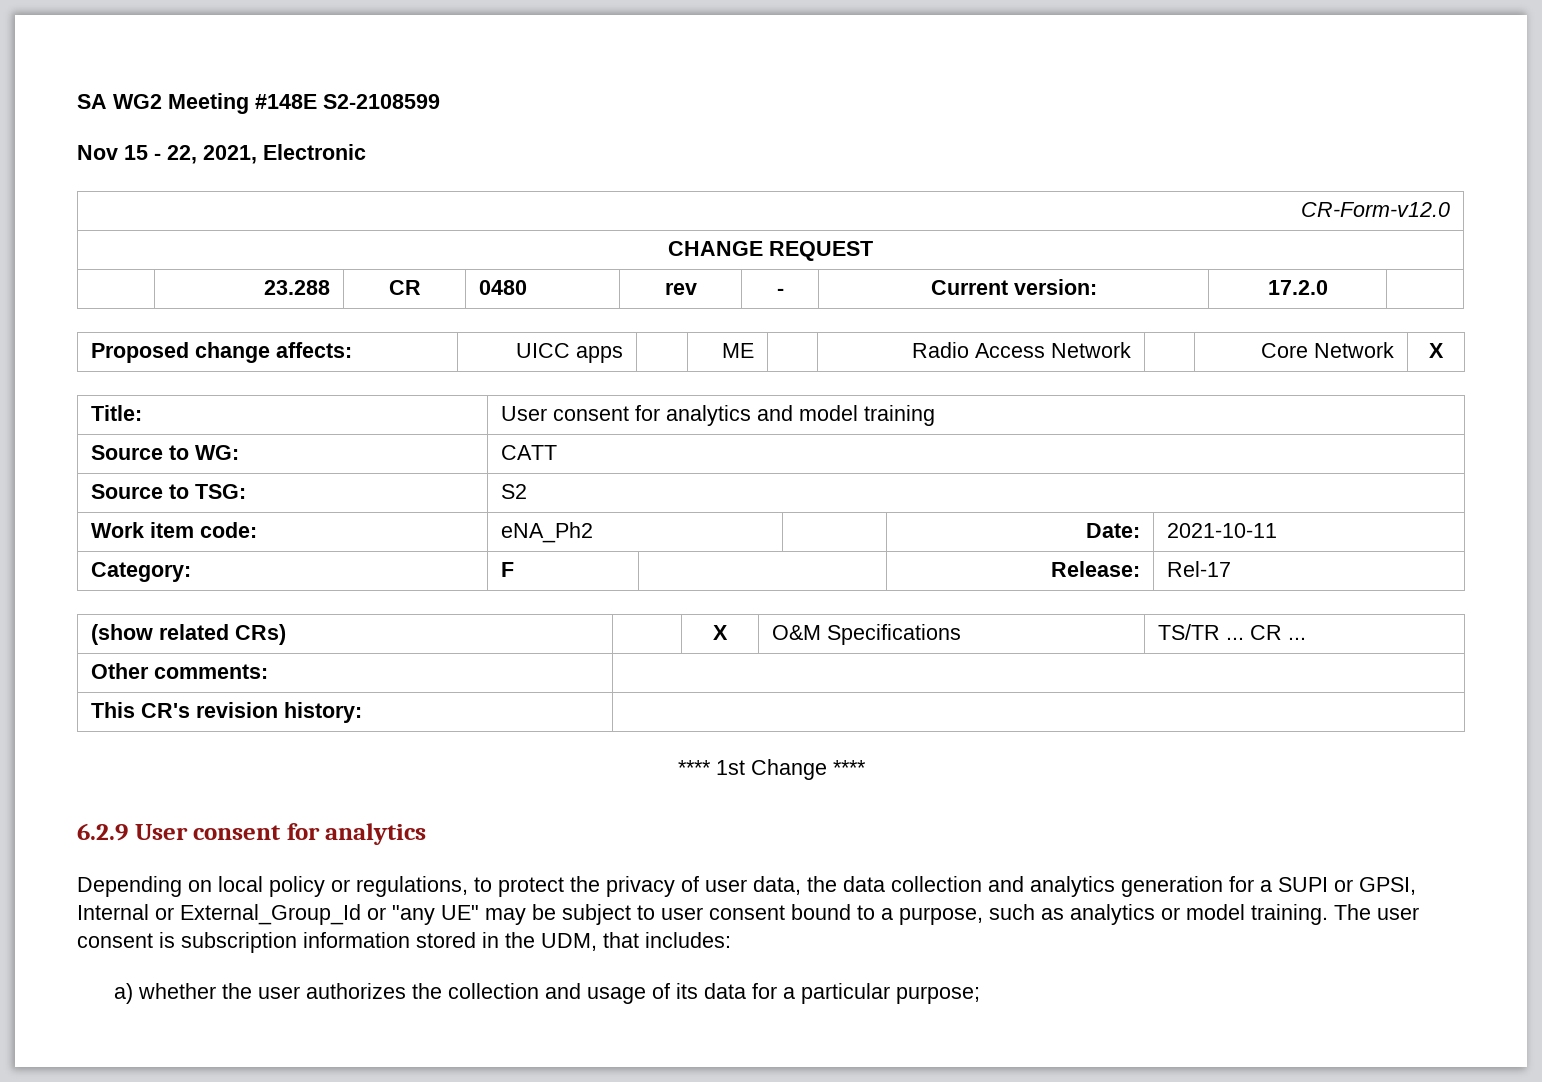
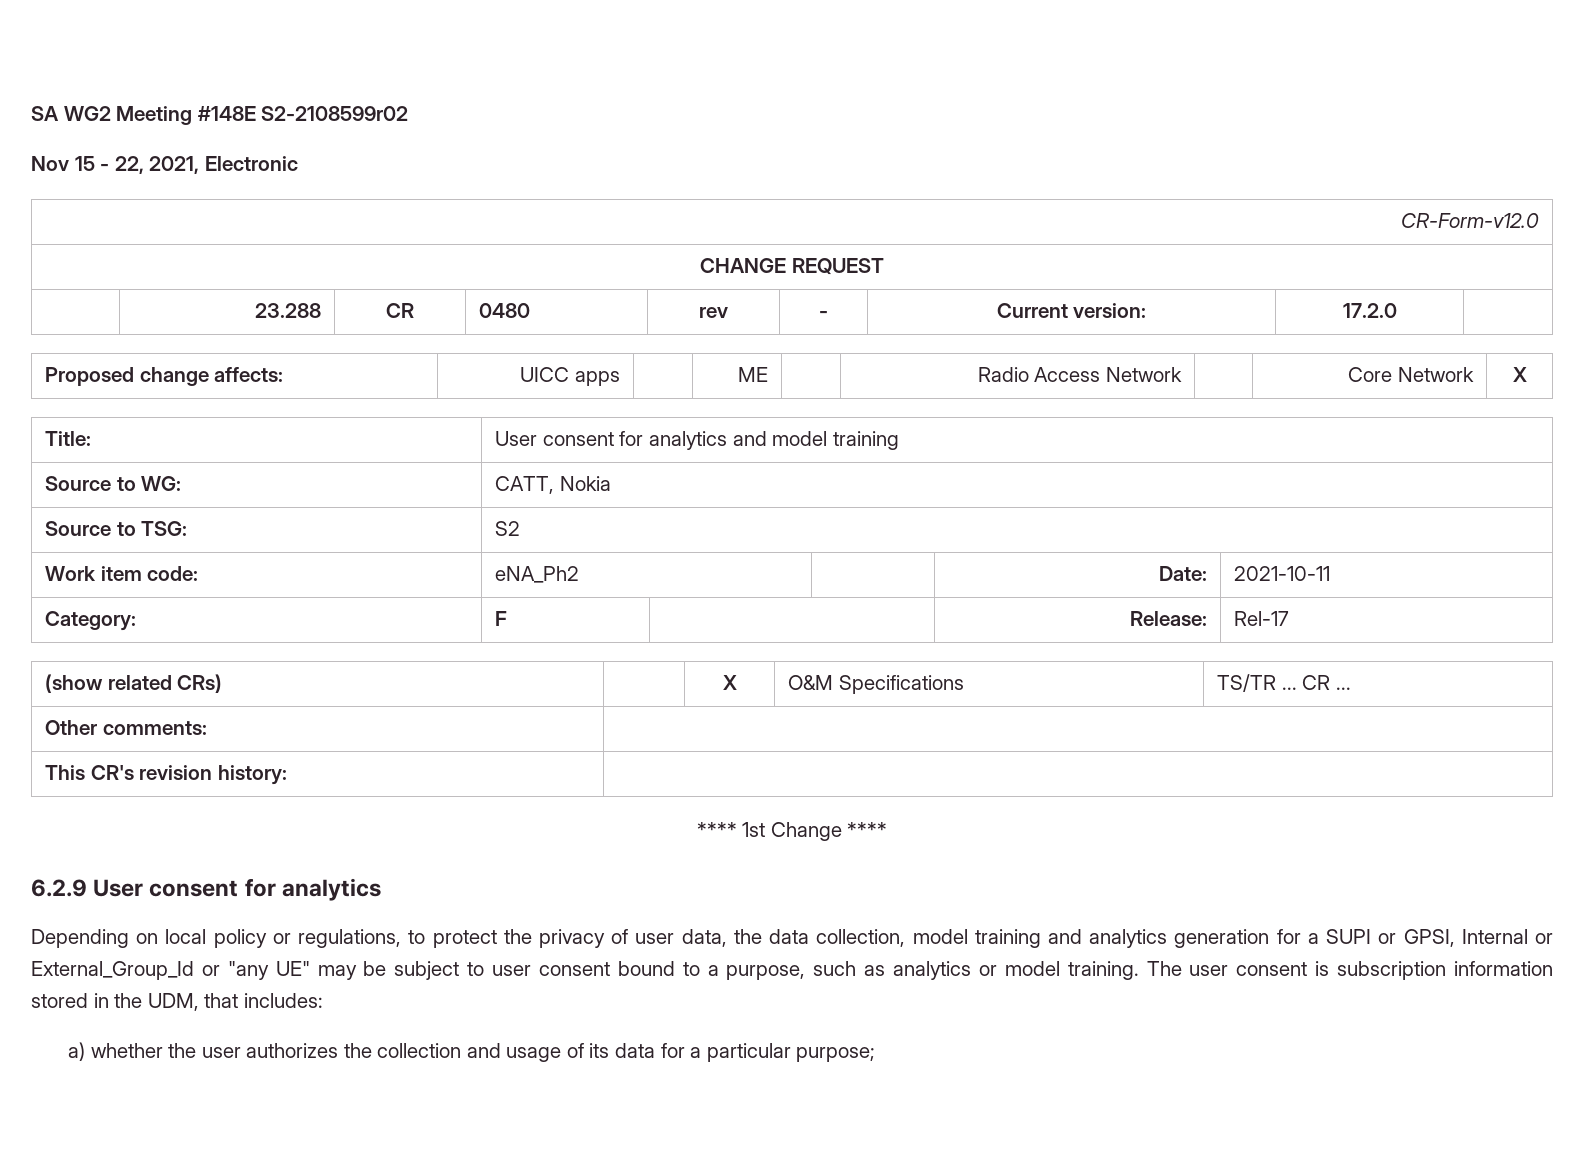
[323,94,440,109] S2-2108599 -> [261,106,409,121] S2-2108599r02
[501,445,558,460] CATT -> [495,476,611,494] CATT, Nokia
[891,876,982,892] collection -> [816,929,1041,948] collection, model training

